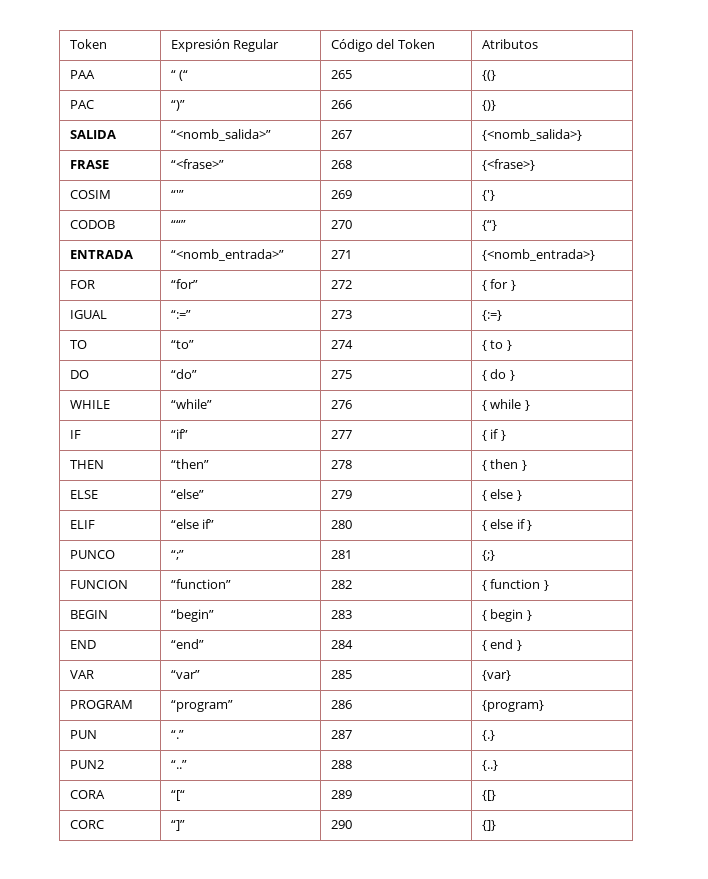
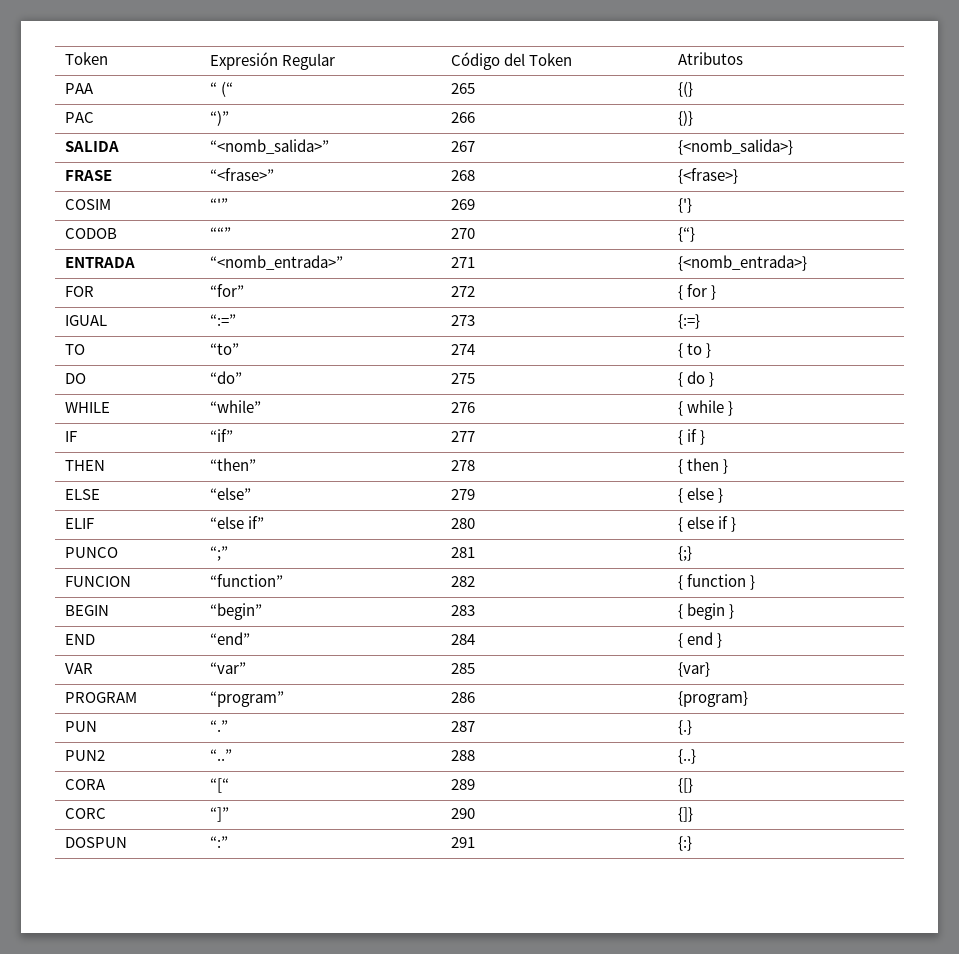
(496, 825) none -> [65,837,128,848] [210,836,229,848] [451,837,476,848] [678,836,693,851] // DOSPUN | “:” | 291 | {:}

